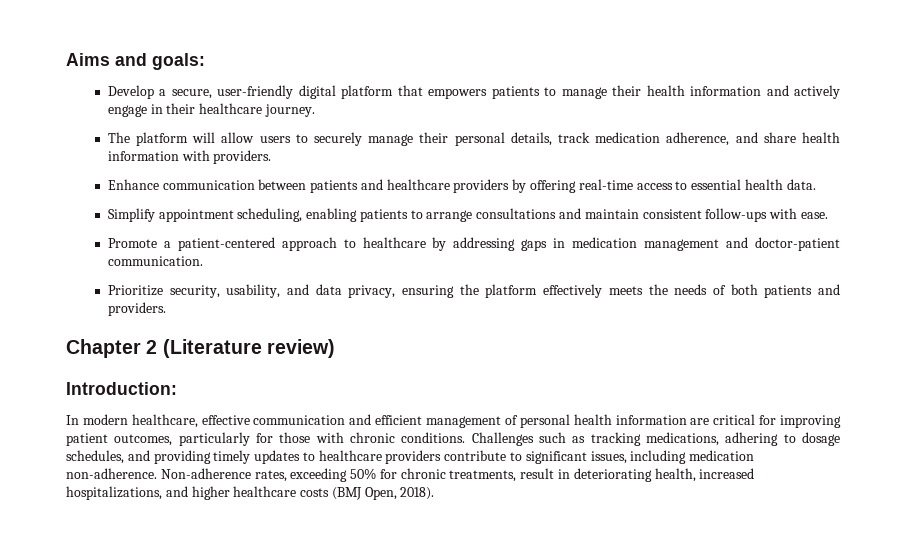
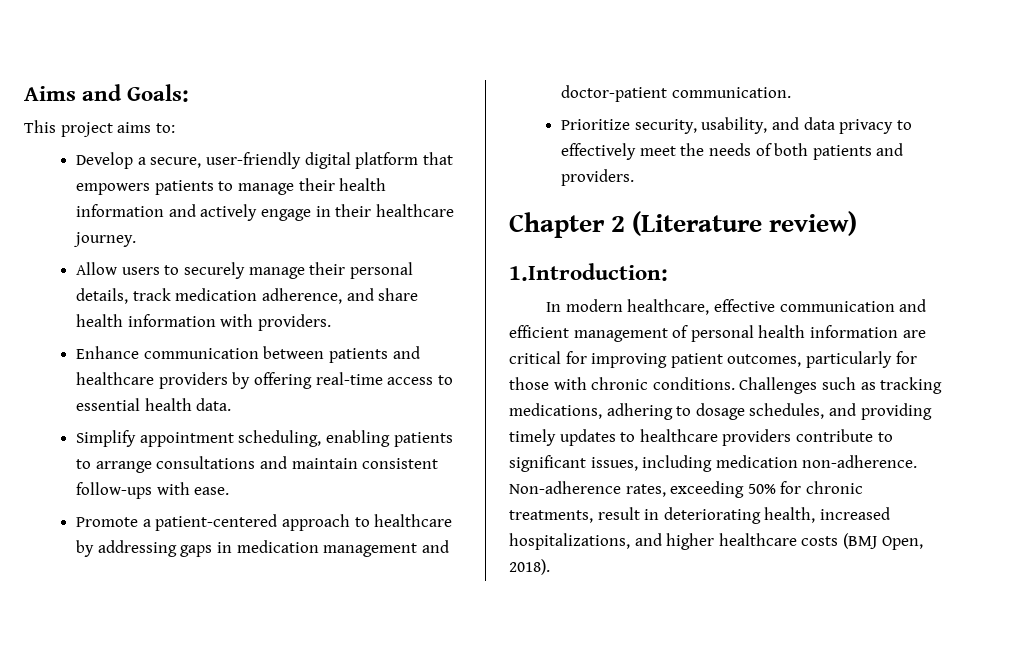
[152,53,205,70] goals: -> [127,84,190,102] [24,120,175,137] Goals: // This project aims to:
[107,132,255,146] The platform will allow -> [76,262,118,275] Allow
[348,284,643,298] privacy, ensuring the platform effectively meets -> [839,119,912,134] [561,143,676,160] privacy to effectively meet
[66,382,177,395] Introduction: -> [509,263,668,281] 1.Introduction:

